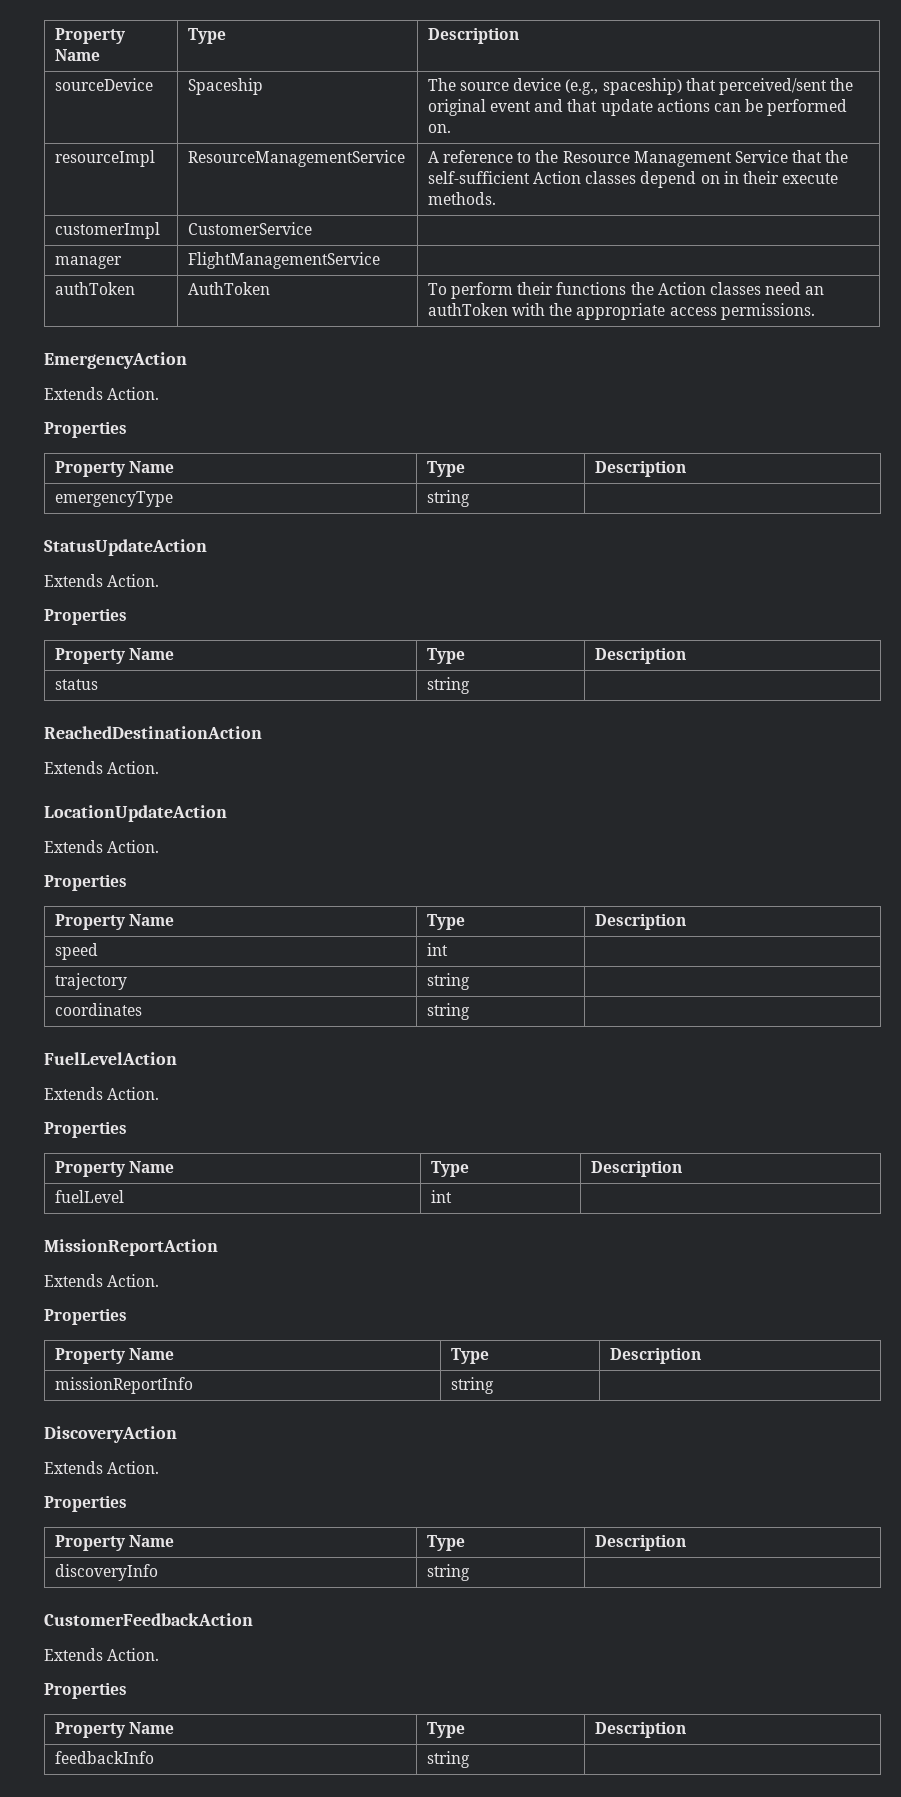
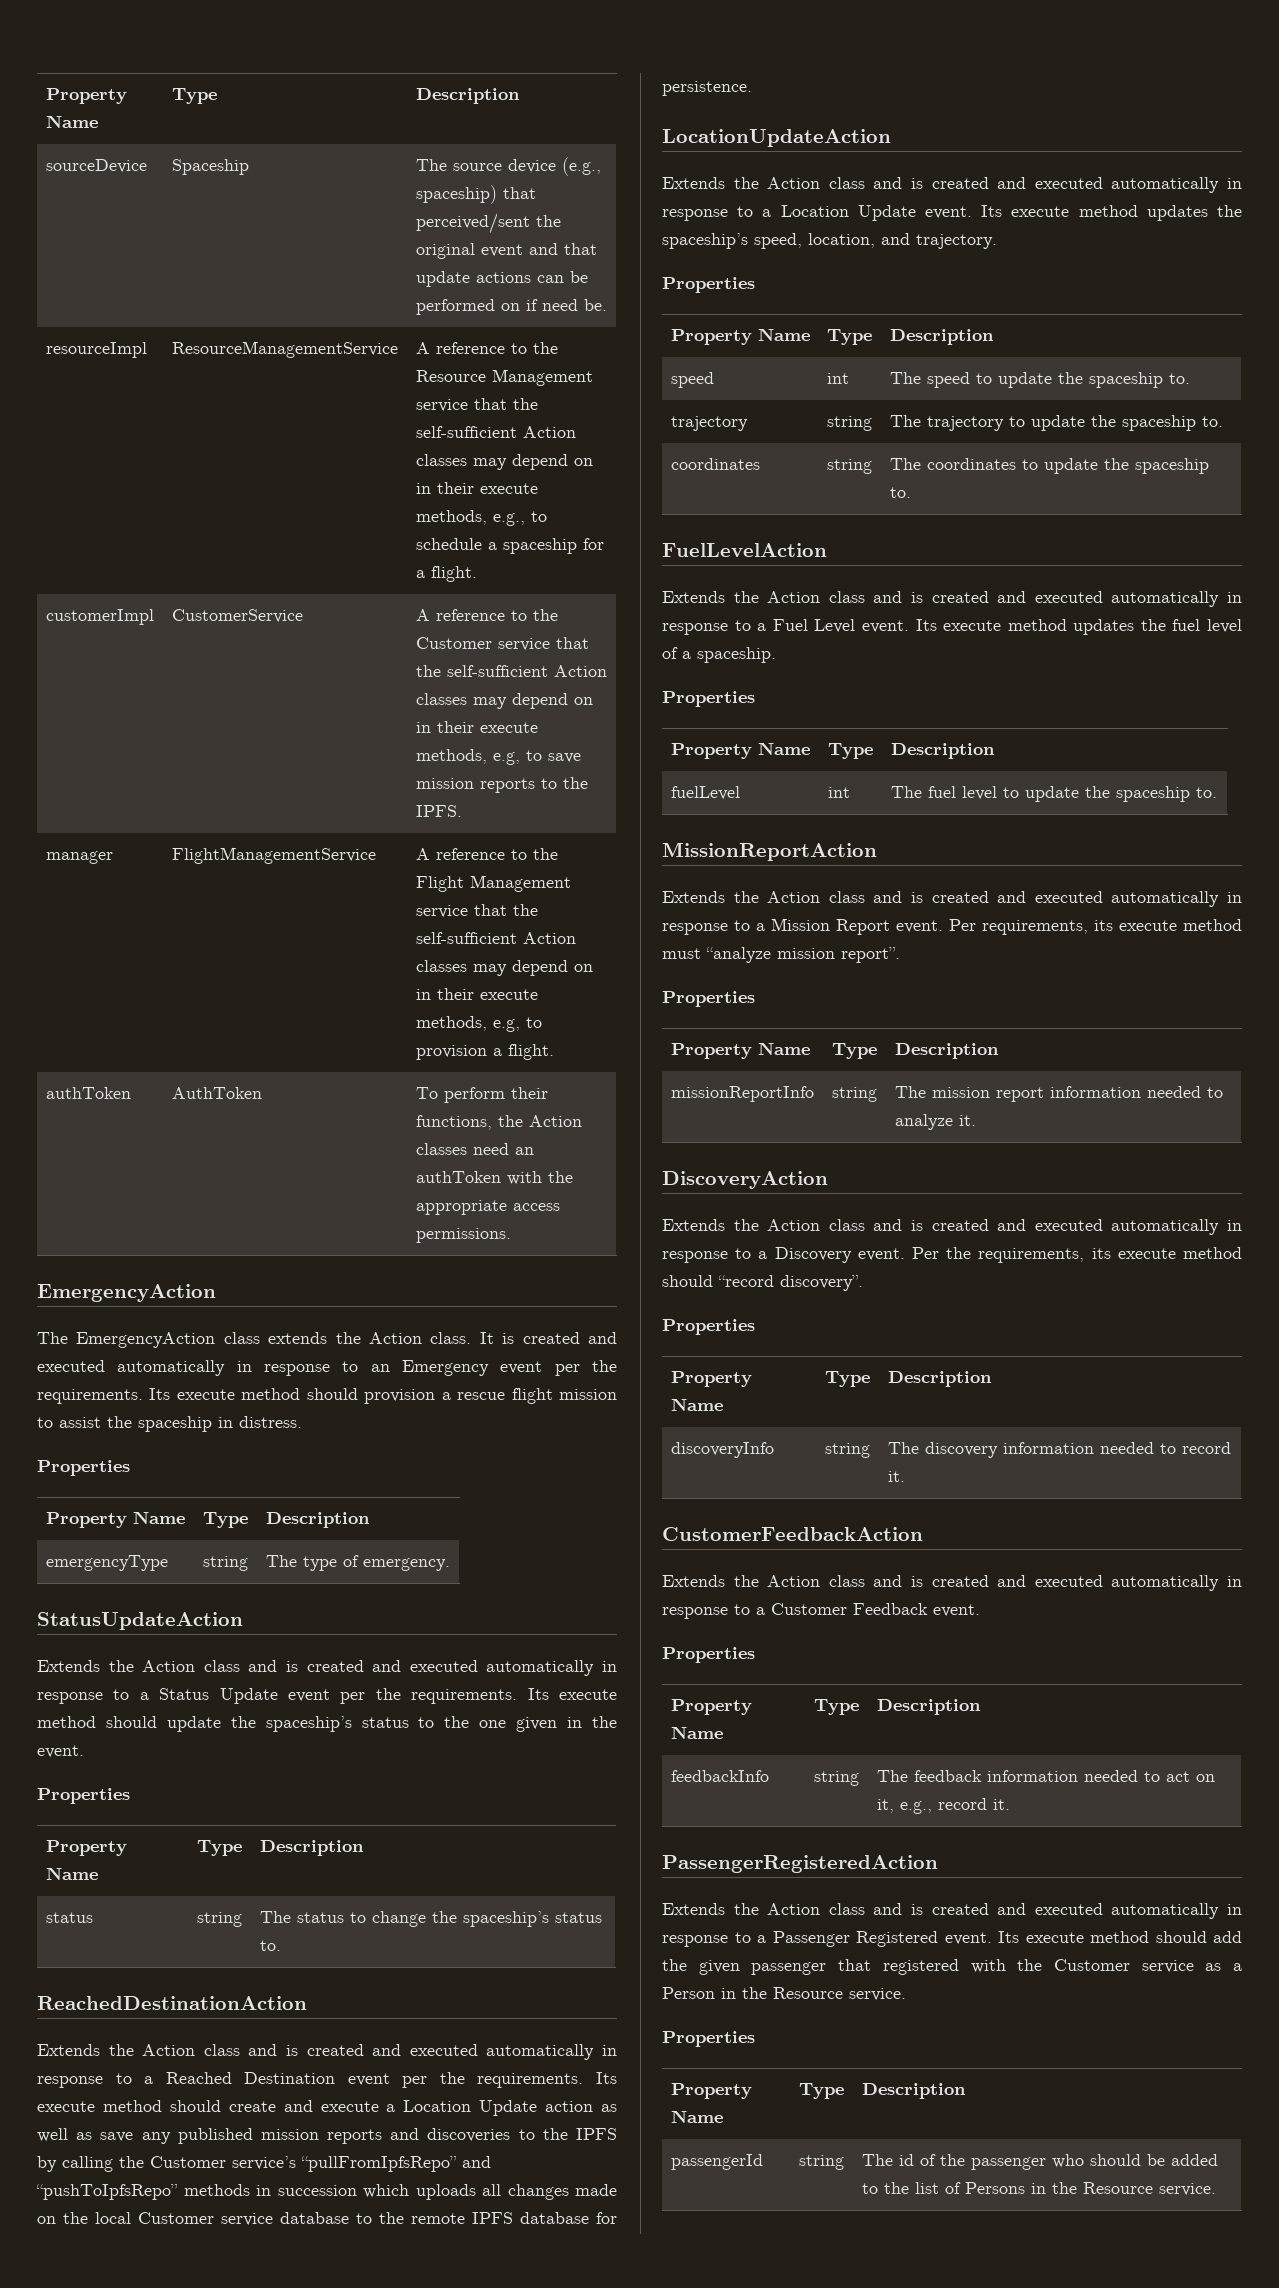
[427,124,451,133] on. -> [500,299,607,311] on if need be.
[734,150,849,163] [427,171,839,188] [427,192,496,205] [54,222,160,239] [187,222,312,235] [54,256,122,269] [187,252,380,269] Service that the self-sufficient Action classes depend on in their execute methods. // customerImpl | CustomerService | // manager | FlightManagementService | -> [415,398,538,412] [415,426,576,438] [415,454,593,470] [415,482,538,494] [415,510,547,526] [415,538,604,554] [415,566,477,582] [45,609,154,625] [171,609,303,623] [415,609,558,621] [415,637,589,651] [415,665,607,677] [415,693,593,709] [415,721,538,733] [415,749,581,765] [415,777,588,793] [415,805,462,817] [45,851,113,864] [171,847,376,864] [415,848,558,860] [415,875,571,892] [415,904,538,918] [415,932,576,944] [415,960,593,976] [415,988,538,1000] [415,1016,542,1032] [415,1044,554,1060] service that the self-sufficient Action classes may depend on in their execute methods, e.g., to schedule a spaceship for a flight. // customerImpl | CustomerService | A reference to the Customer service that the self-sufficient Action classes may depend on in their execute methods, e.g, to save mission reports to the IPFS. // manager | FlightManagementService | A reference to the Flight Management service that the self-sufficient Action classes may depend on in their execute methods, e.g, to provision a flight.
[556,282,627,295] functions -> [415,1115,492,1130] functions,
[44,387,160,400] Extends Action. -> [37,1332,617,1348] [37,1360,617,1376] [37,1388,618,1404] [37,1416,302,1432] The EmergencyAction class extends the Action class. It is created and executed automatically in response to an Emergency event per the requirements. Its execute method should provision a rescue flight mission to assist the spaceship in distress.
[44,539,207,556] [44,574,160,587] // StatusUpdateAction // Extends Action. -> [265,1555,450,1571] [37,1612,243,1630] [37,1660,618,1676] [37,1688,617,1704] [37,1716,617,1732] [37,1745,84,1758] The type of emergency. // StatusUpdateAction // Extends the Action class and is created and executed automatically in response to a Status Update event per the requirements. Its execute method should update the spaceship’s status to the one given in the event.
[44,726,262,739] [44,761,160,774] [44,805,227,822] [44,840,160,853] // ReachedDestinationAction // Extends Action. // LocationUpdateAction // Extends Action. -> [259,1911,602,1927] [259,1940,281,1951] [37,1996,307,2010] [37,2044,618,2060] [37,2072,617,2088] [37,2100,617,2116] [37,2128,617,2144] [37,2156,491,2172] [36,2184,617,2200] [37,2212,617,2226] [662,81,752,96] [662,129,891,147] [662,177,1242,193] [662,205,1242,221] [662,233,997,249] The status to change the spaceship’s status to. // ReachedDestinationAction // Extends the Action class and is created and executed automatically in response to a Reached Destination event per the requirements. Its execute method should create and execute a Location Update action as well as save any published mission reports and discoveries to the IPFS by calling the Customer service’s “pullFromIpfsRepo” and “pushToIpfsRepo” methods in succession which uploads all changes made on the local Customer service database to the remote IPFS database for persistence. // LocationUpdateAction // Extends the Action class and is created and executed automatically in response to a Location Update event. Its execute method updates the spaceship’s speed, location, and trajectory.
[54,973,127,990] [426,973,470,990] [54,1003,142,1016] [426,1003,470,1020] [44,1052,177,1065] [44,1087,160,1100] // trajectory | string | // coordinates | string | // FuelLevelAction // Extends Action. -> [889,372,1190,388] [670,416,748,431] [826,416,872,431] [889,415,1223,431] [670,458,760,470] [826,459,872,474] [889,458,1209,474] [889,487,911,498] [662,543,827,557] [662,591,1242,607] [662,619,1242,635] [662,647,776,663] The speed to update the spaceship to. // trajectory | string | The trajectory to update the spaceship to. // coordinates | string | The coordinates to update the spaceship to. // FuelLevelAction // Extends the Action class and is created and executed automatically in response to a Fuel Level event. Its execute method updates the fuel level of a spaceship.
[44,1239,218,1256] [44,1274,160,1287] // MissionReportAction // Extends Action. -> [890,786,1217,802] [662,842,877,861] [662,891,1242,907] [662,918,1242,935] [662,947,900,963] The fuel level to update the spaceship to. // MissionReportAction // Extends the Action class and is created and executed automatically in response to a Mission Report event. Per requirements, its execute method must “analyze mission report”.
[44,1426,177,1443] [44,1461,160,1474] // DiscoveryAction // Extends Action. -> [894,1086,1223,1102] [894,1114,976,1130] [662,1171,828,1189] [662,1219,1242,1235] [662,1247,1242,1263] [662,1275,863,1291] The mission report information needed to analyze it. // DiscoveryAction // Extends the Action class and is created and executed automatically in response to a Discovery event. Per the requirements, its execute method should “record discovery”.
[44,1613,253,1626] [44,1648,160,1661] // CustomerFeedbackAction // Extends Action. -> [887,1442,1231,1458] [887,1471,905,1482] [662,1527,923,1541] [662,1575,1242,1591] [662,1603,980,1619] The discovery information needed to record it. // CustomerFeedbackAction // Extends the Action class and is created and executed automatically in response to a Customer Feedback event.
(470, 1759) none -> [876,1770,1215,1782] [876,1798,1010,1814] [662,1855,938,1873] [662,1903,1242,1919] [662,1931,1242,1947] [662,1959,1242,1975] [662,1987,906,2001] [662,2031,755,2047] [670,2083,752,2099] [670,2110,723,2123] [798,2083,844,2099] [861,2083,966,2099] [670,2154,763,2170] [798,2155,844,2170] [861,2154,1218,2170] [861,2182,1216,2196] The feedback information needed to act on it, e.g., record it. // PassengerRegisteredAction // Extends the Action class and is created and executed automatically in response to a Passenger Registered event. Its execute method should add the given passenger that registered with the Customer service as a Person in the Resource service. // Properties // Property Name | Type | Description // passengerId | string | The id of the passenger who should be added to the list of Persons in the Resource service.

